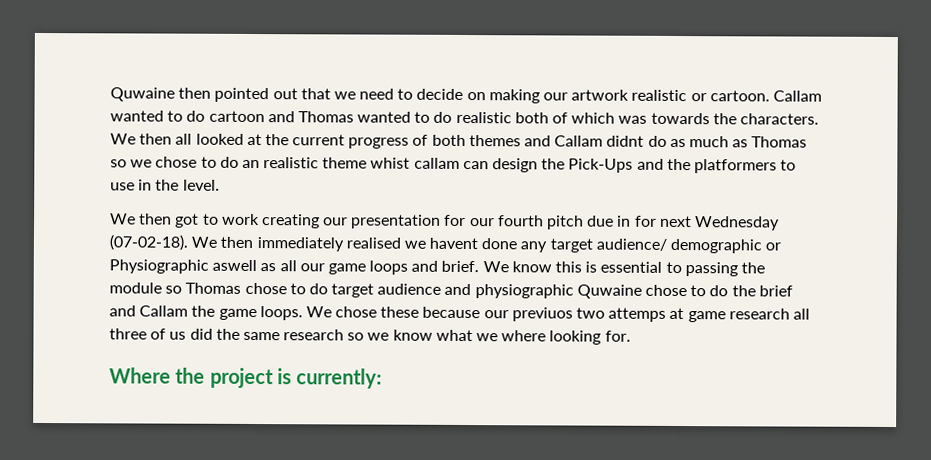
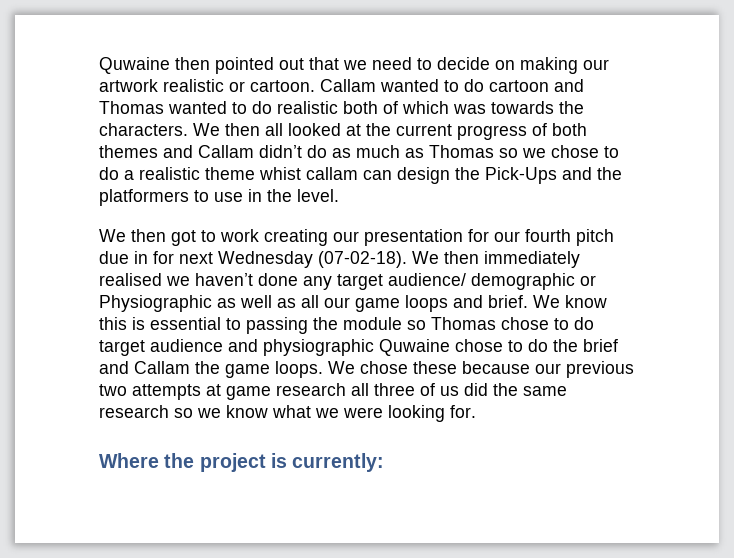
[606,135,645,147] didnt -> [259,145,302,158] didn’t
[241,159,260,169] an -> [124,170,134,180] a
[429,237,479,250] havent -> [195,273,253,286] haven’t
[212,259,258,272] aswell -> [217,295,272,308] as well
[511,307,667,322] previuos two attemps -> [566,361,634,378] [99,384,201,400] previous two attempts
[501,330,547,342] where -> [343,407,383,418] were

